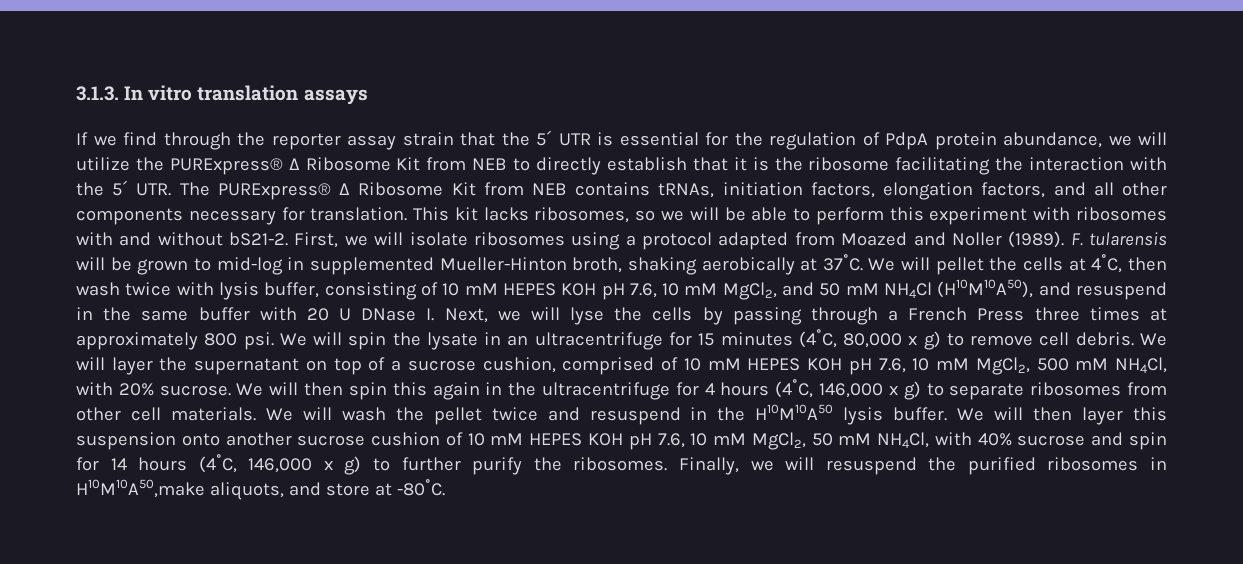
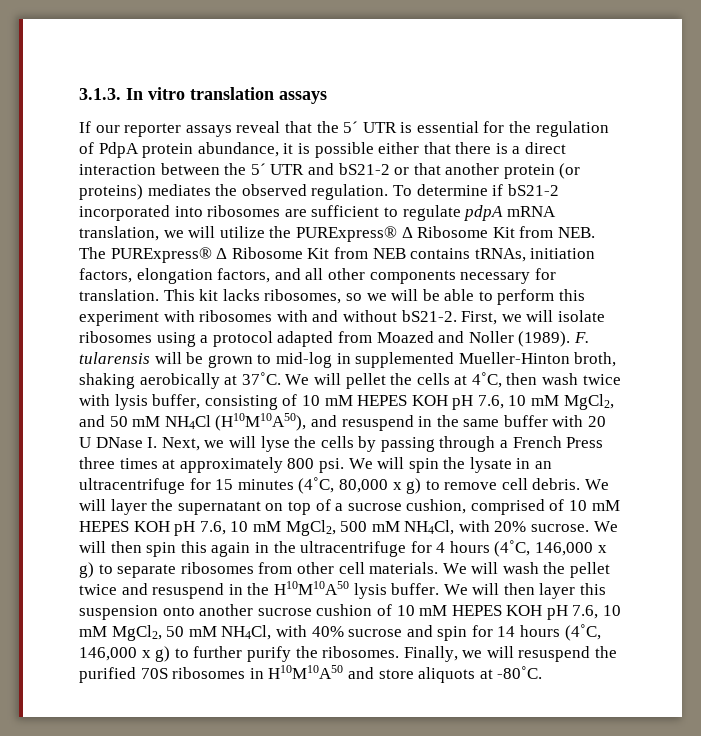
[93,132,454,150] we find through the reporter assay strain -> [95,121,281,137] our reporter assays reveal
(1102, 140) none -> [283,142,567,158] [79,163,581,179] [79,184,559,200] [79,205,556,221] [79,226,159,241] it is possible either that there is a direct interaction between the 5´ UTR and bS21-2 or that another protein (or proteins) mediates the observed regulation. To determine if bS21-2 incorporated into ribosomes are sufficient to regulate pdpA mRNA translation,
[472,157,1168,175] [76,180,172,196] NEB to directly establish that it is the ribosome facilitating the interaction with the 5´ UTR. -> [557,227,595,238] NEB.
(1036, 466) none -> [140,668,168,679] 70S
[76,479,284,500] H10M10A50,make aliquots, -> [268,665,344,679] H10M10A50
(370, 489) none -> [418,667,476,683] aliquots

